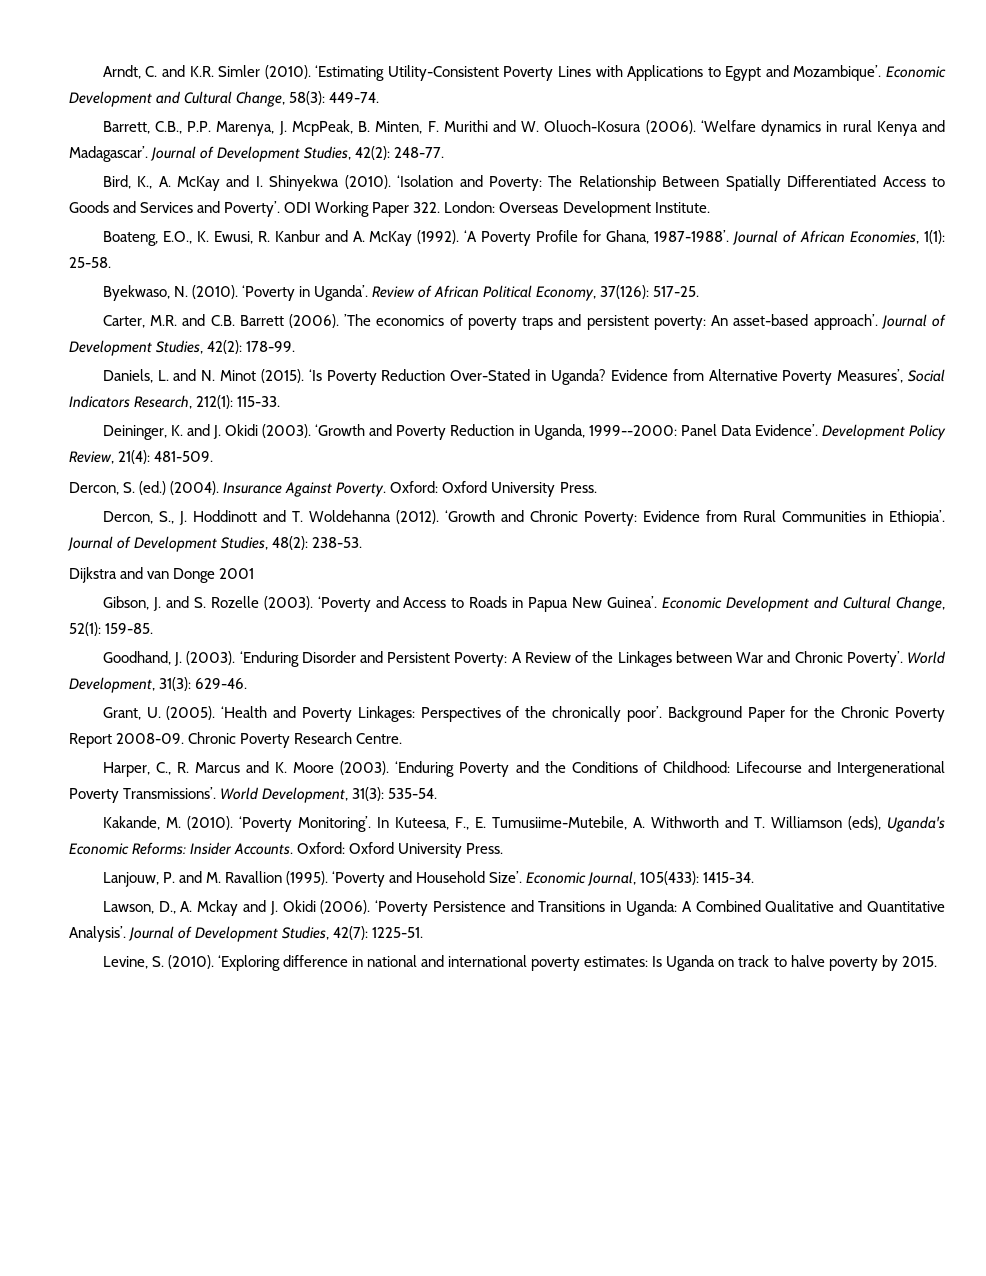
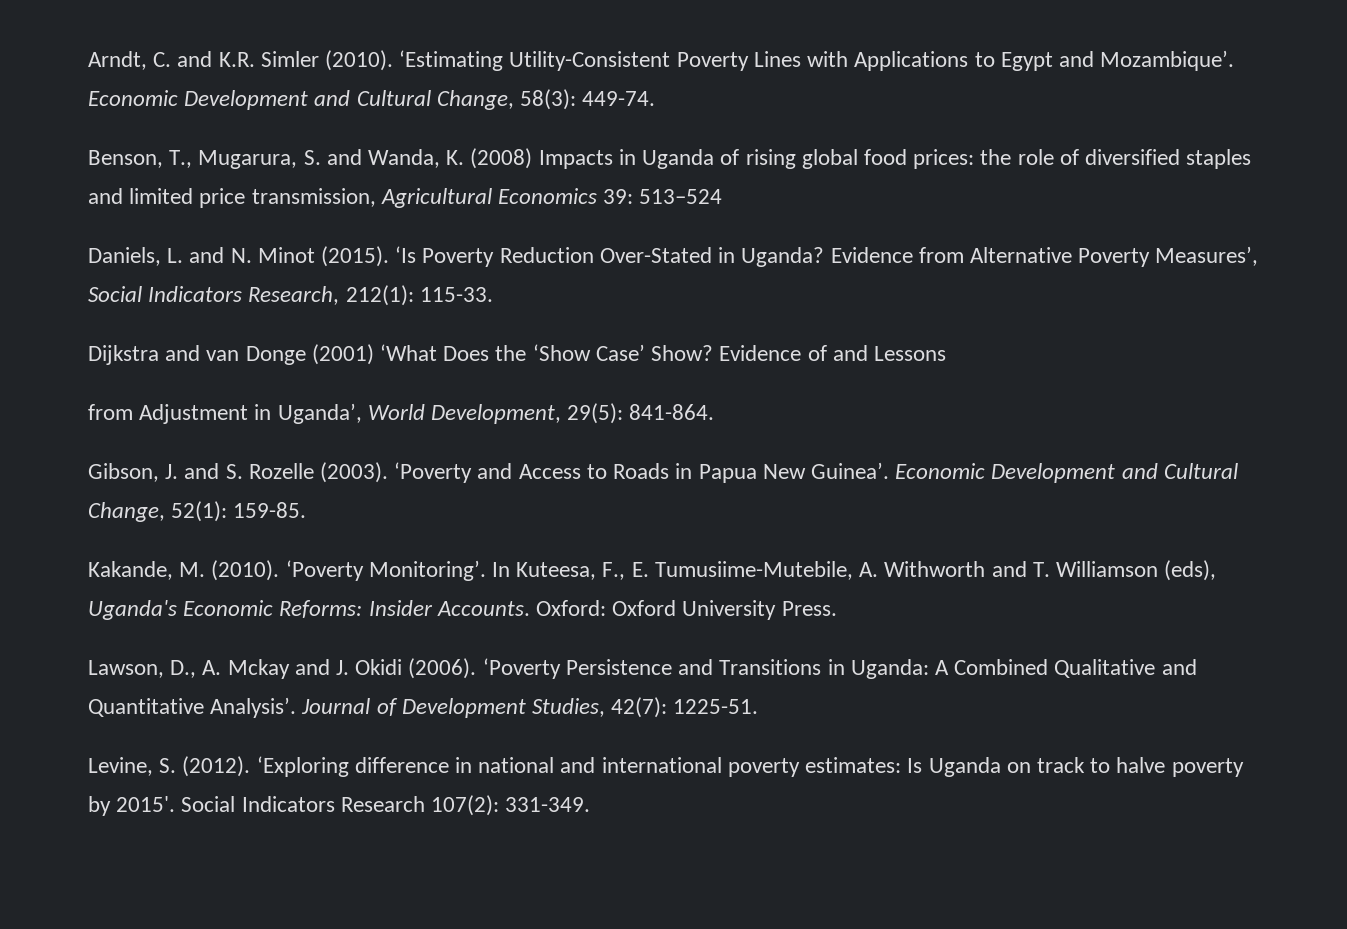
[102,120,945,136] [69,146,445,162] [102,175,945,191] [69,201,710,217] [102,230,946,246] [69,257,111,268] [102,285,700,301] [102,314,946,330] [69,340,296,356] Barrett, C.B., P.P. Marenya, J. McpPeak, B. Minten, F. Murithi and W. Oluoch-Kosura (2006). ‘Welfare dynamics in rural Kenya and Madagascar’. Journal of Development Studies, 42(2): 248-77. // Bird, K., A. McKay and I. Shinyekwa (2010). ‘Isolation and Poverty: The Relationship Between Spatially Differentiated Access to Goods and Services and Poverty’. ODI Working Paper 322. London: Overseas Development Institute. // Boateng, E.O., K. Ewusi, R. Kanbur and A. McKay (1992). ‘A Poverty Profile for Ghana, 1987-1988’. Journal of African Economies, 1(1): 25-58. // Byekwaso, N. (2010). ‘Poverty in Uganda’. Review of African Political Economy, 37(126): 517-25. // Carter, M.R. and C.B. Barrett (2006). ’The economics of poverty traps and persistent poverty: An asset-based approach’. Journal of Development Studies, 42(2): 178-99. -> [88,148,1252,169] [88,188,723,208] Benson, T., Mugarura, S. and Wanda, K. (2008) Impacts in Uganda of rising global food prices: the role of diversified staples and limited price transmission, Agricultural Economics 39: 513–524
[102,424,947,440] [69,450,214,464] [69,481,597,497] [102,510,946,526] [67,536,363,552] [69,567,255,583] Deininger, K. and J. Okidi (2003). ‘Growth and Poverty Reduction in Uganda, 1999--2000: Panel Data Evidence’. Development Policy Review, 21(4): 481-509. // Dercon, S. (ed.) (2004). Insurance Against Poverty. Oxford: Oxford University Press. // Dercon, S., J. Hoddinott and T. Woldehanna (2012). ‘Growth and Chronic Poverty: Evidence from Rural Communities in Ethiopia’. Journal of Development Studies, 48(2): 238-53. // Dijkstra and van Donge 2001 -> [88,344,946,365] [88,403,715,424] Dijkstra and van Donge (2001) ‘What Does the ‘Show Case’ Show? Evidence of and Lessons // from Adjustment in Uganda’, World Development, 29(5): 841-864.
[102,651,946,667] [69,677,248,693] [102,706,945,722] [69,732,403,748] [102,761,945,777] [69,787,438,803] // Goodhand, J. (2003). ‘Enduring Disorder and Persistent Poverty: A Review of the Linkages between War and Chronic Poverty’. World Development, 31(3): 629-46. // Grant, U. (2005). ‘Health and Poverty Linkages: Perspectives of the chronically poor’. Background Paper for the Chronic Poverty Report 2008-09. Chronic Poverty Research Centre. // Harper, C., R. Marcus and K. Moore (2003). ‘Enduring Poverty and the Conditions of Childhood: Lifecourse and Intergenerational Poverty Transmissions’. World Development, 31(3): 535-54. -> (307, 510) none
[102,871,755,887] // Lanjouw, P. and M. Ravallion (1995). ‘Poverty and Household Size’. Economic Journal, 105(433): 1415-34. -> (837, 608) none
[167,955,214,969] (2010). -> [182,756,251,777] (2012).
[901,956,937,967] 2015. -> [116,795,591,816] 2015'. Social Indicators Research 107(2): 331-349.

